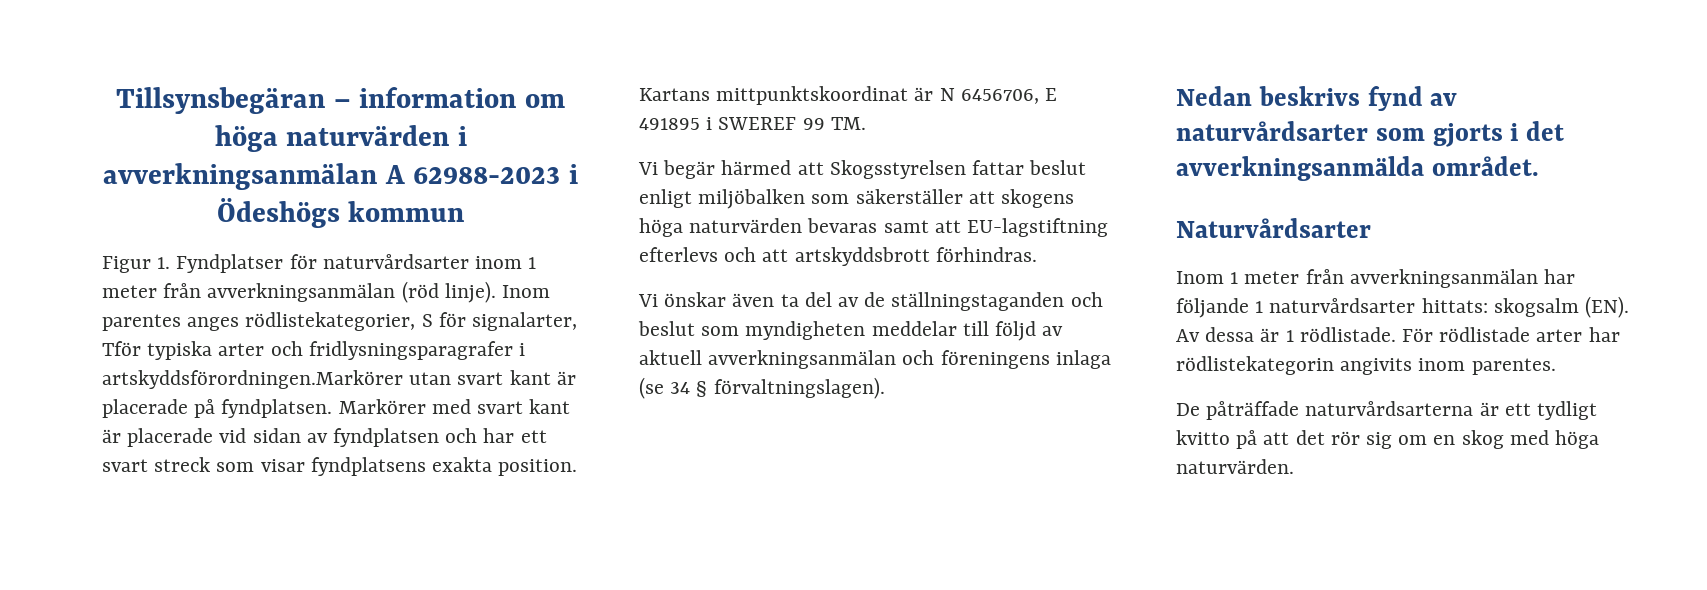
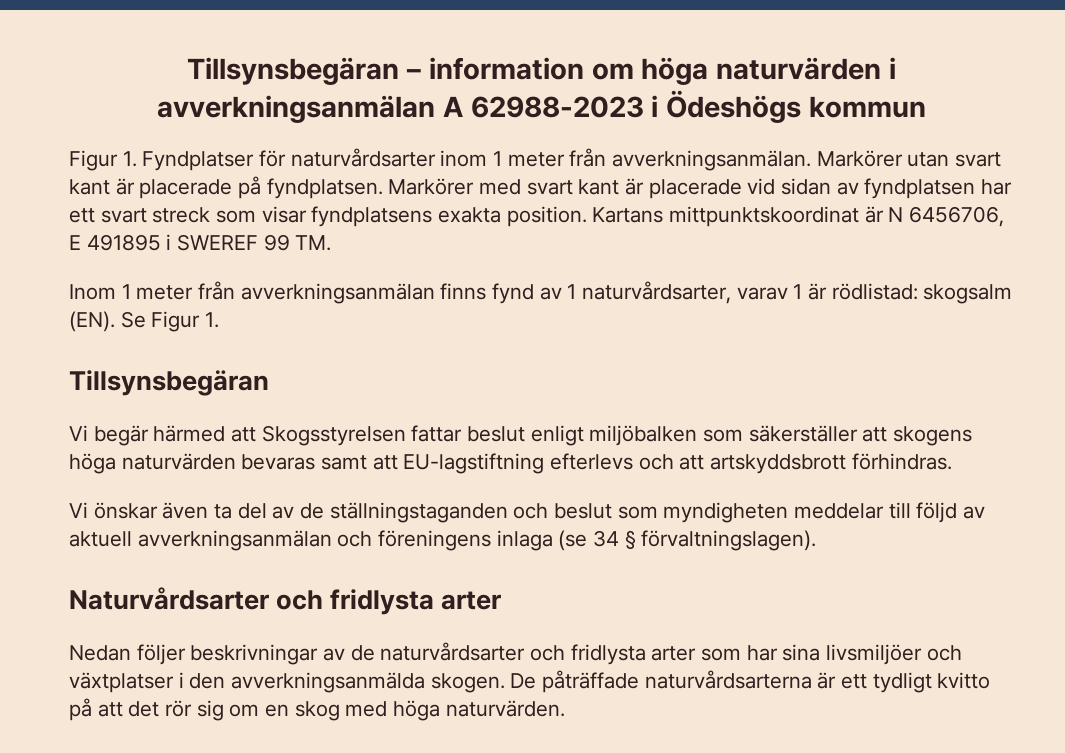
[207,281,551,303] [102,312,578,331] [102,341,526,360] [102,370,403,389] avverkningsanmälan (röd linje). Inom parentes anges rödlistekategorier, S för signalarter, Tför typiska arter och fridlysningsparagrafer i artskyddsförordningen.Markörer -> [612,150,903,171] avverkningsanmälan. Markörer
[445,428,478,443] och -> (976, 188) none
(866, 123) none -> [69,281,1013,304] [69,311,220,332] [69,370,269,396] // Inom 1 meter från avverkningsanmälan finns fynd av 1 naturvårdsarter, varav 1 är rödlistad: skogsalm (EN). Se Figur 1. // Tillsynsbegäran
[1176,86,1458,111] [1176,121,1565,147] [1176,156,1539,181] [1176,218,1371,238] [1176,269,1576,288] [1176,296,1630,318] [1176,327,1620,342] [1176,356,1556,375] Nedan beskrivs fynd av naturvårdsarter som gjorts i det avverkningsanmälda området. // Naturvårdsarter // Inom 1 meter från avverkningsanmälan har följande 1 naturvårdsarter hittats: skogsalm (EN). Av dessa är 1 rödlistade. För rödlistade arter har rödlistekategorin angivits inom parentes. // -> [69,587,502,615] [69,642,962,665] [69,672,505,693] Naturvårdsarter och fridlysta arter // Nedan följer beskrivningar av de naturvårdsarter och fridlysta arter som har sina livsmiljöer och växtplatser i den avverkningsanmälda skogen.

